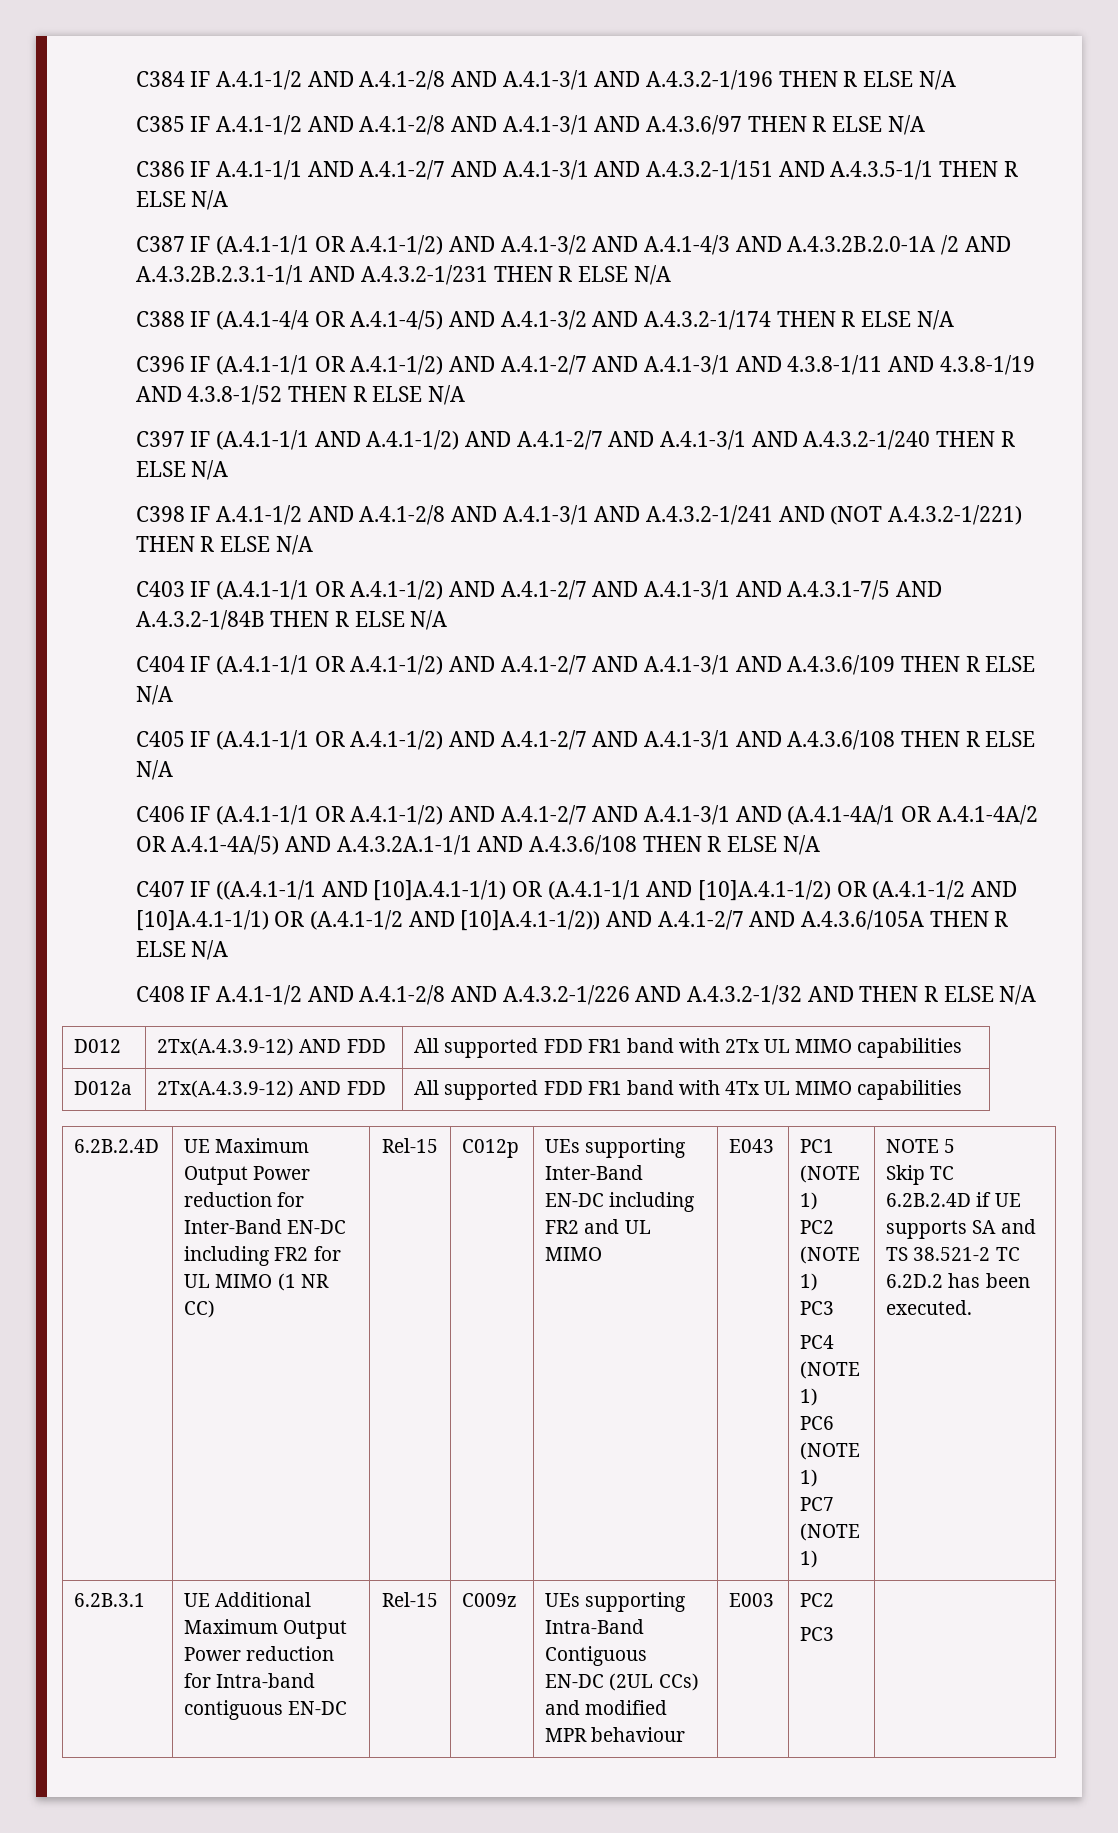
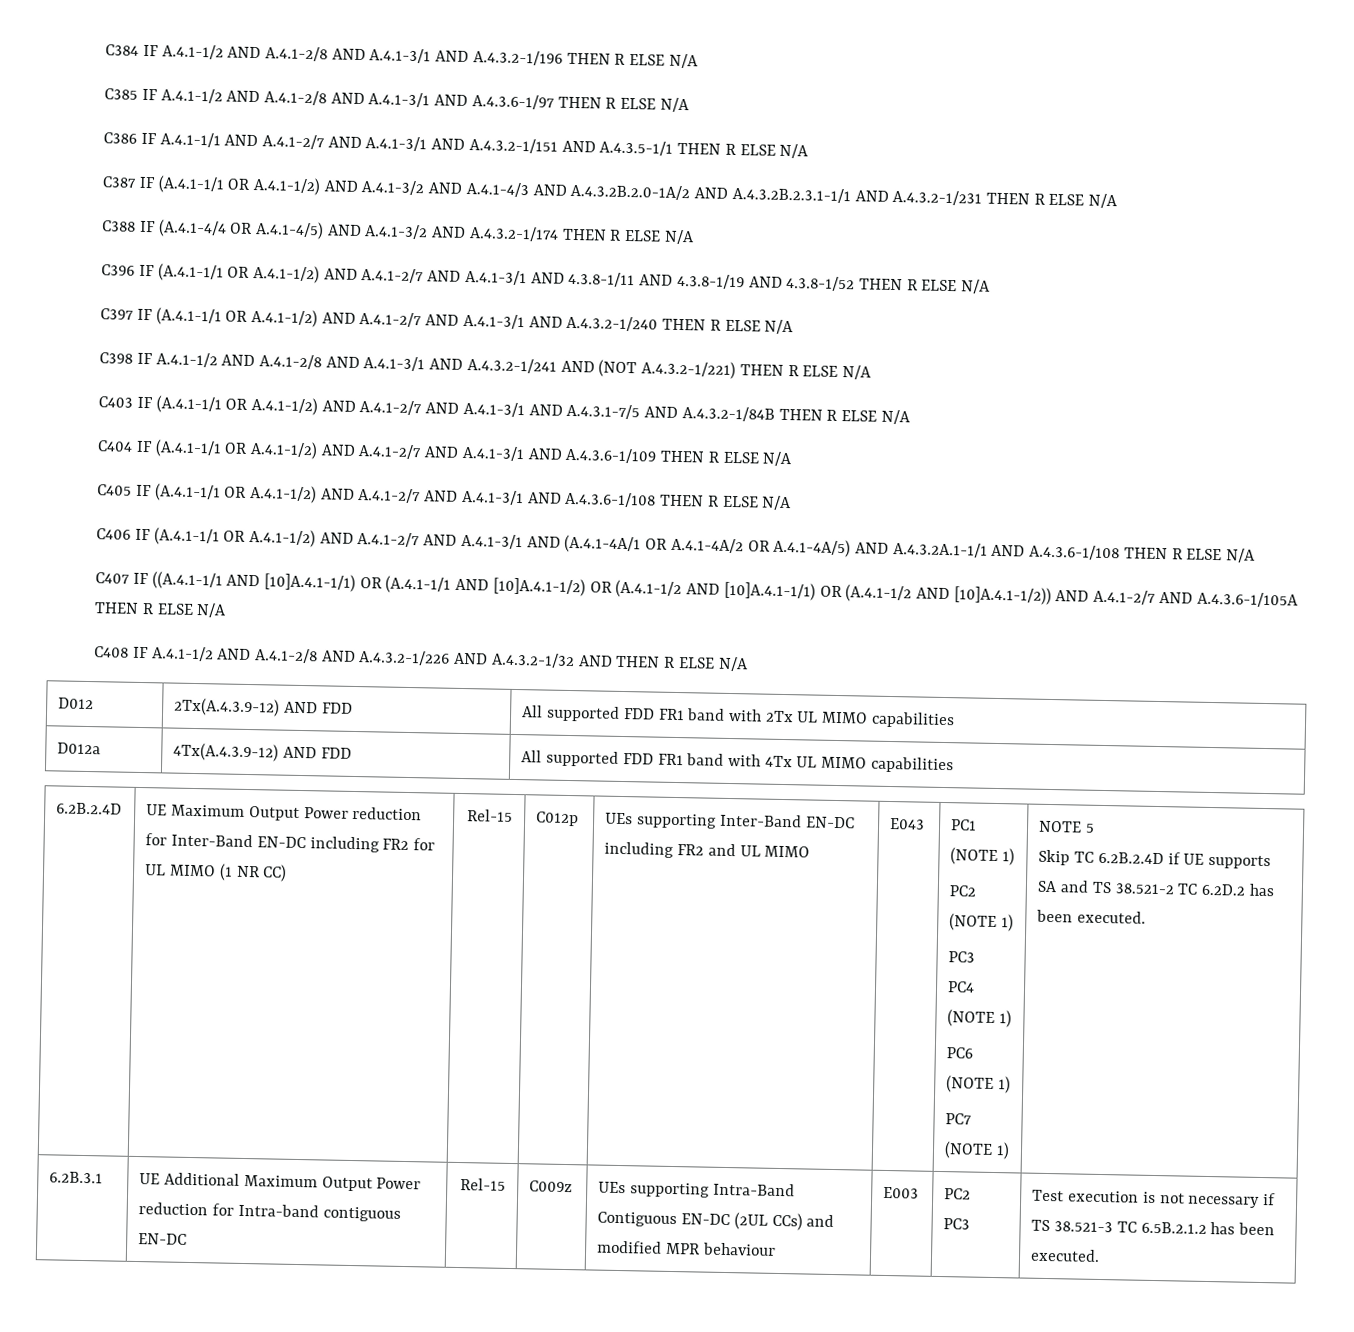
[646,115,743,135] A.4.3.6/97 -> [471,94,555,110] A.4.3.6-1/97
[787,235,960,255] A.4.3.2B.2.0-1A /2 -> [570,183,691,201] A.4.3.2B.2.0-1A/2
[314,431,361,447] AND -> [225,310,248,322] OR
[787,655,896,675] A.4.3.6/109 -> [565,447,658,464] A.4.3.6-1/109
[787,730,896,750] A.4.3.6/108 -> [564,491,657,508] A.4.3.6-1/108
[529,835,638,855] A.4.3.6/108 -> [1029,544,1121,561] A.4.3.6-1/108
[801,910,925,930] A.4.3.6/105A -> [1196,591,1299,608] A.4.3.6-1/105A
[157,1080,295,1098] 2Tx(A.4.3.9-12) -> [173,742,280,762] 4Tx(A.4.3.9-12)
(835, 1634) none -> [1032,1189,1276,1208] [1031,1219,1275,1236] [1030,1248,1101,1263] Test execution is not necessary if TS 38.521-3 TC 6.5B.2.1.2 has been executed.

